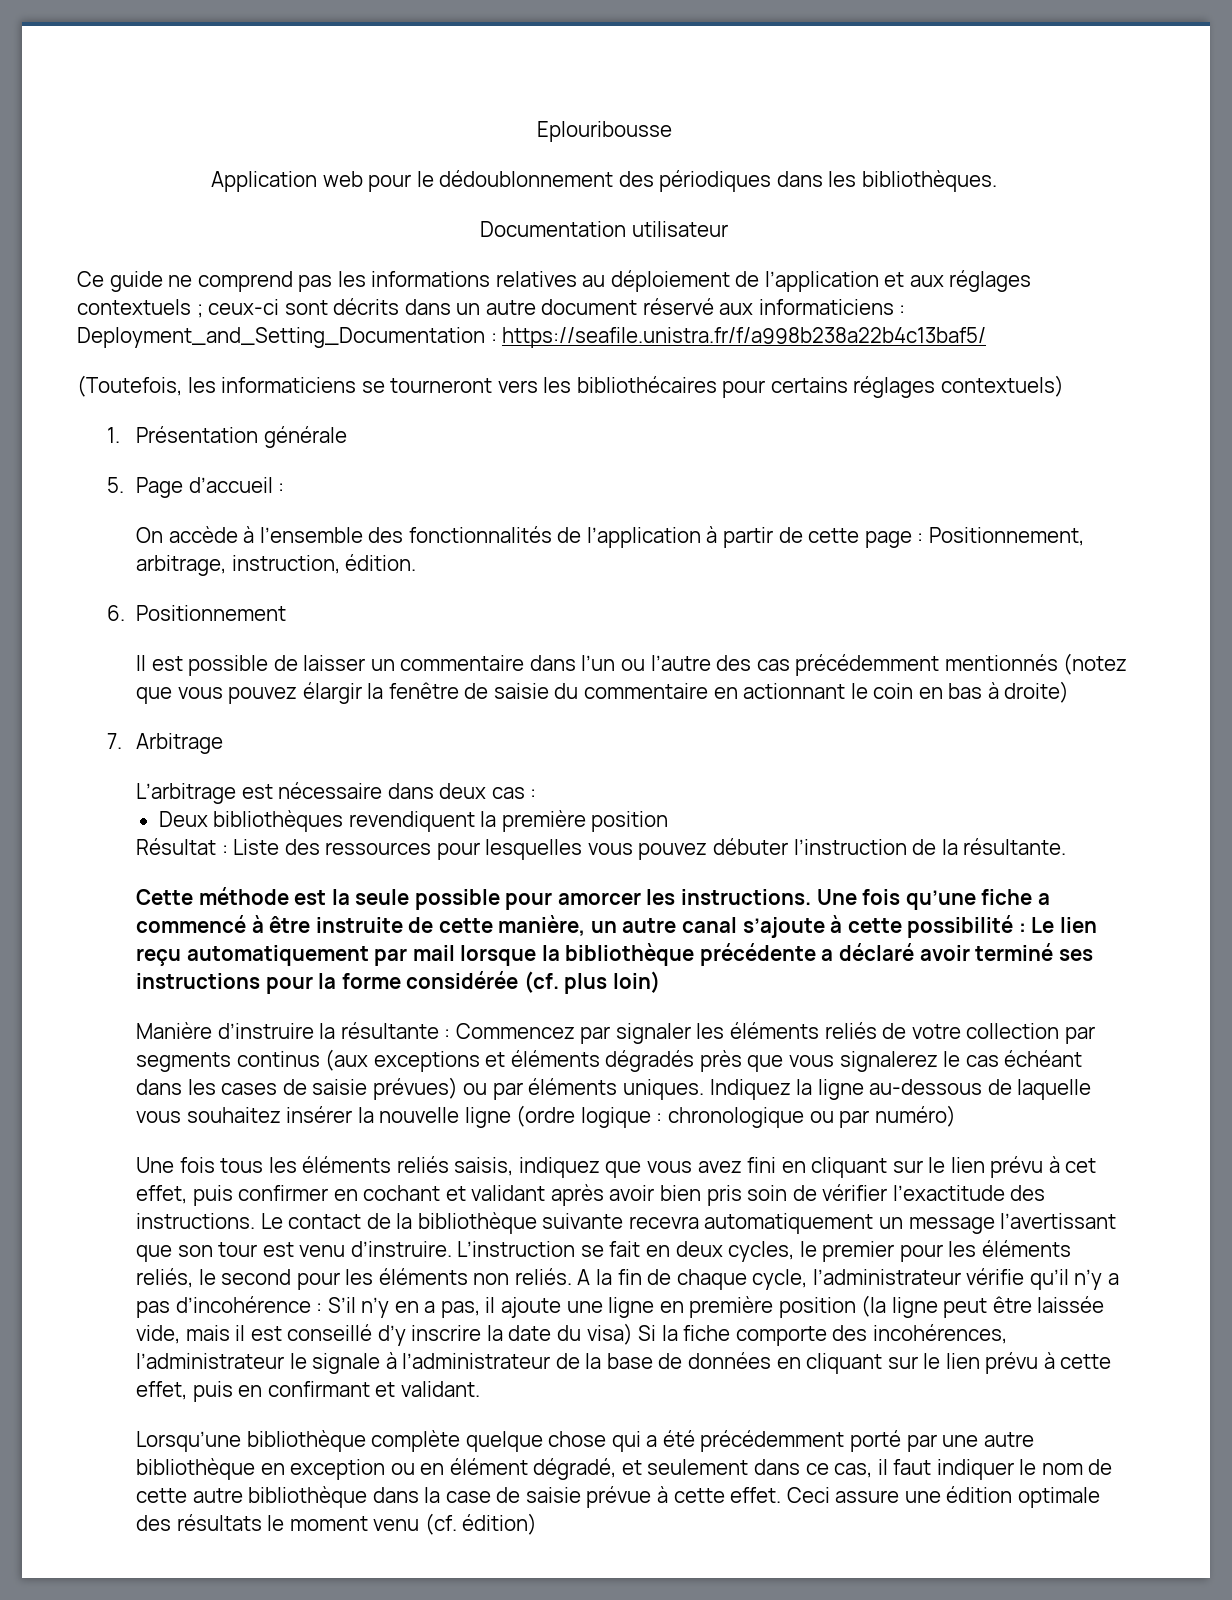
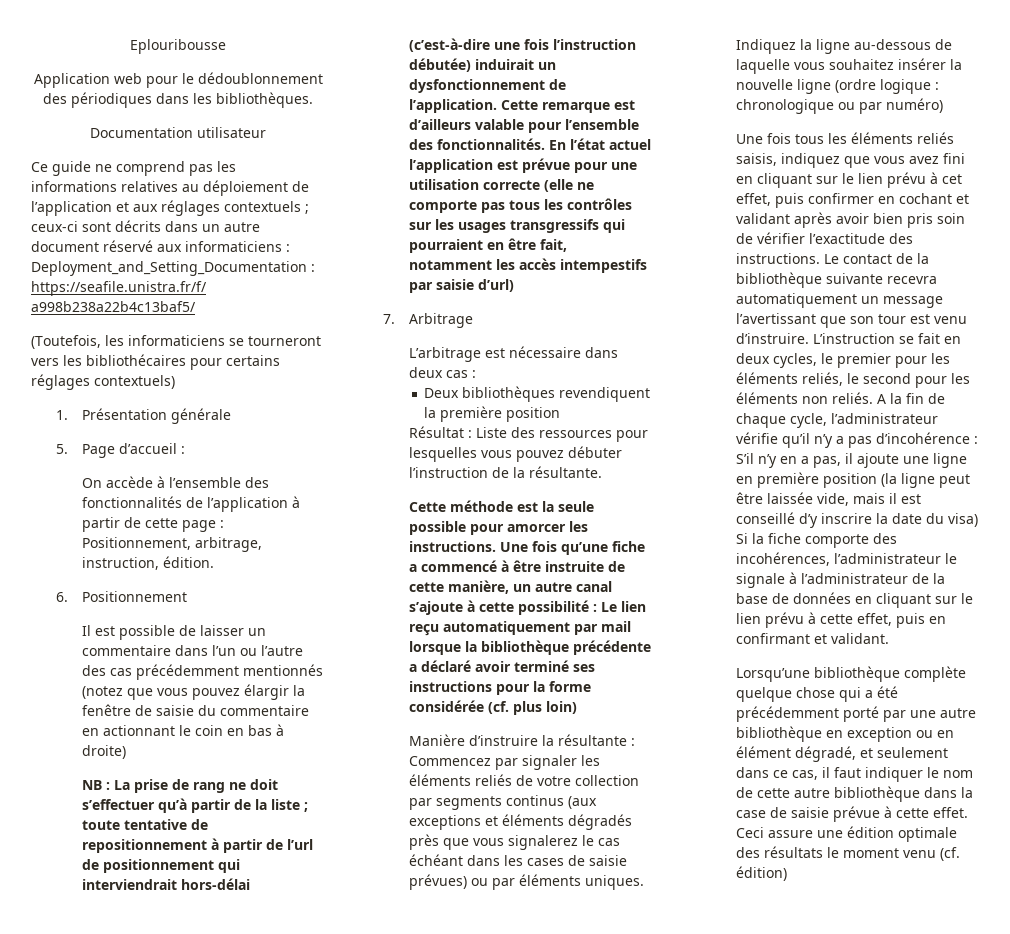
(1070, 692) none -> [81,779,278,793] [81,798,308,813] [81,819,208,830] [81,838,313,853] [81,859,240,873] [81,878,250,890] [408,38,636,52] [408,58,556,72] [408,79,566,93] [408,99,635,113] [408,119,639,133] [408,138,651,150] [408,158,637,173] [408,179,594,192] [408,198,632,213] [408,219,625,233] [408,238,567,253] [408,258,647,273] [408,279,514,293] // NB : La prise de rang ne doit s’effectuer qu’à partir de la liste ; toute tentative de repositionnement à partir de l’url de positionnement qui interviendrait hors-délai (c’est-à-dire une fois l’instruction débutée) induirait un dysfonctionnement de l’application. Cette remarque est d’ailleurs valable pour l’ensemble des fonctionnalités. En l’état actuel l’application est prévue pour une utilisation correcte (elle ne comporte pas tous les contrôles sur les usages transgressifs qui pourraient en être fait, notamment les accès intempestifs par saisie d’url)

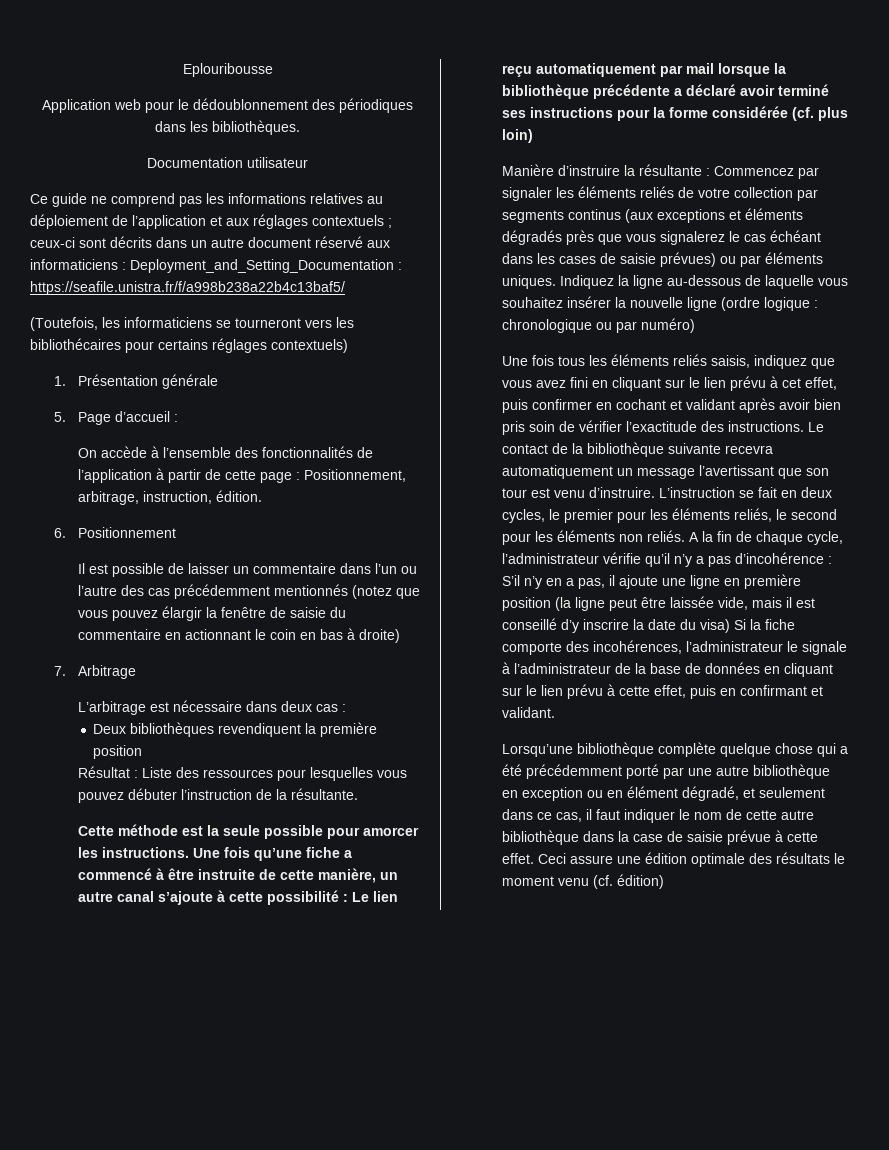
[81,779,278,793] [81,798,308,813] [81,819,208,830] [81,838,313,853] [81,859,240,873] [81,878,250,890] [408,38,636,52] [408,58,556,72] [408,79,566,93] [408,99,635,113] [408,119,639,133] [408,138,651,150] [408,158,637,173] [408,179,594,192] [408,198,632,213] [408,219,625,233] [408,238,567,253] [408,258,647,273] [408,279,514,293] // NB : La prise de rang ne doit s’effectuer qu’à partir de la liste ; toute tentative de repositionnement à partir de l’url de positionnement qui interviendrait hors-délai (c’est-à-dire une fois l’instruction débutée) induirait un dysfonctionnement de l’application. Cette remarque est d’ailleurs valable pour l’ensemble des fonctionnalités. En l’état actuel l’application est prévue pour une utilisation correcte (elle ne comporte pas tous les contrôles sur les usages transgressifs qui pourraient en être fait, notamment les accès intempestifs par saisie d’url) -> (400, 636) none

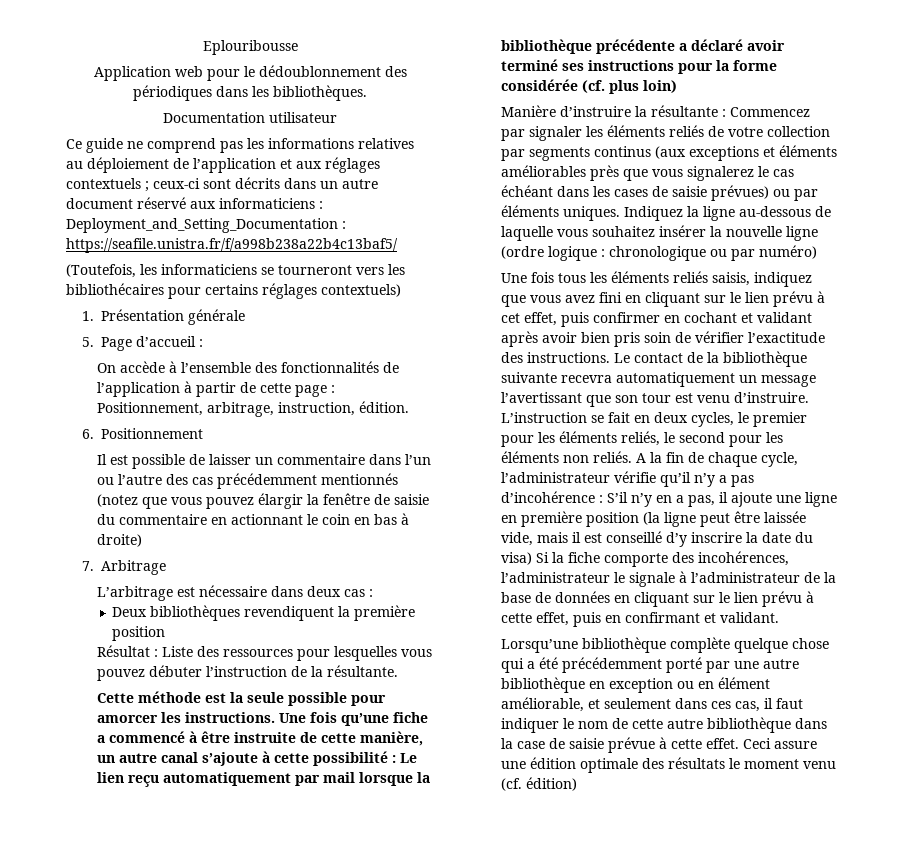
[501,230,562,245] dégradés -> [501,165,587,177] améliorables
[681,786,739,801] dégradé, -> [501,697,585,712] améliorable,
[536,812,552,820] ce -> [711,701,732,709] ces

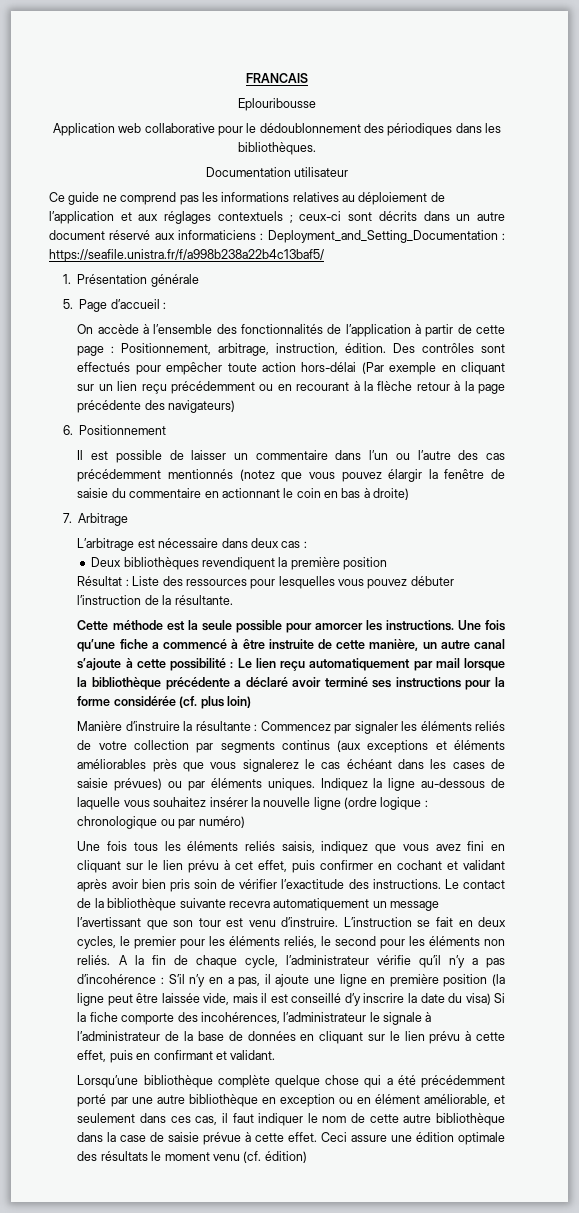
(202, 47) none -> [246,73,308,83] FRANCAIS //
(203, 71) none -> [144,123,215,133] collaborative
[66,264,405,278] [66,283,401,299] // (Toutefois, les informaticiens se tourneront vers les bibliothécaires pour certains réglages contextuels) -> (324, 255) none
(410, 407) none -> [393,343,505,353] [77,362,506,375] [77,381,505,394] [77,400,236,413] Des contrôles sont effectués pour empêcher toute action hors-délai (Par exemple en cliquant sur un lien reçu précédemment ou en recourant à la flèche retour à la page précédente des navigateurs)

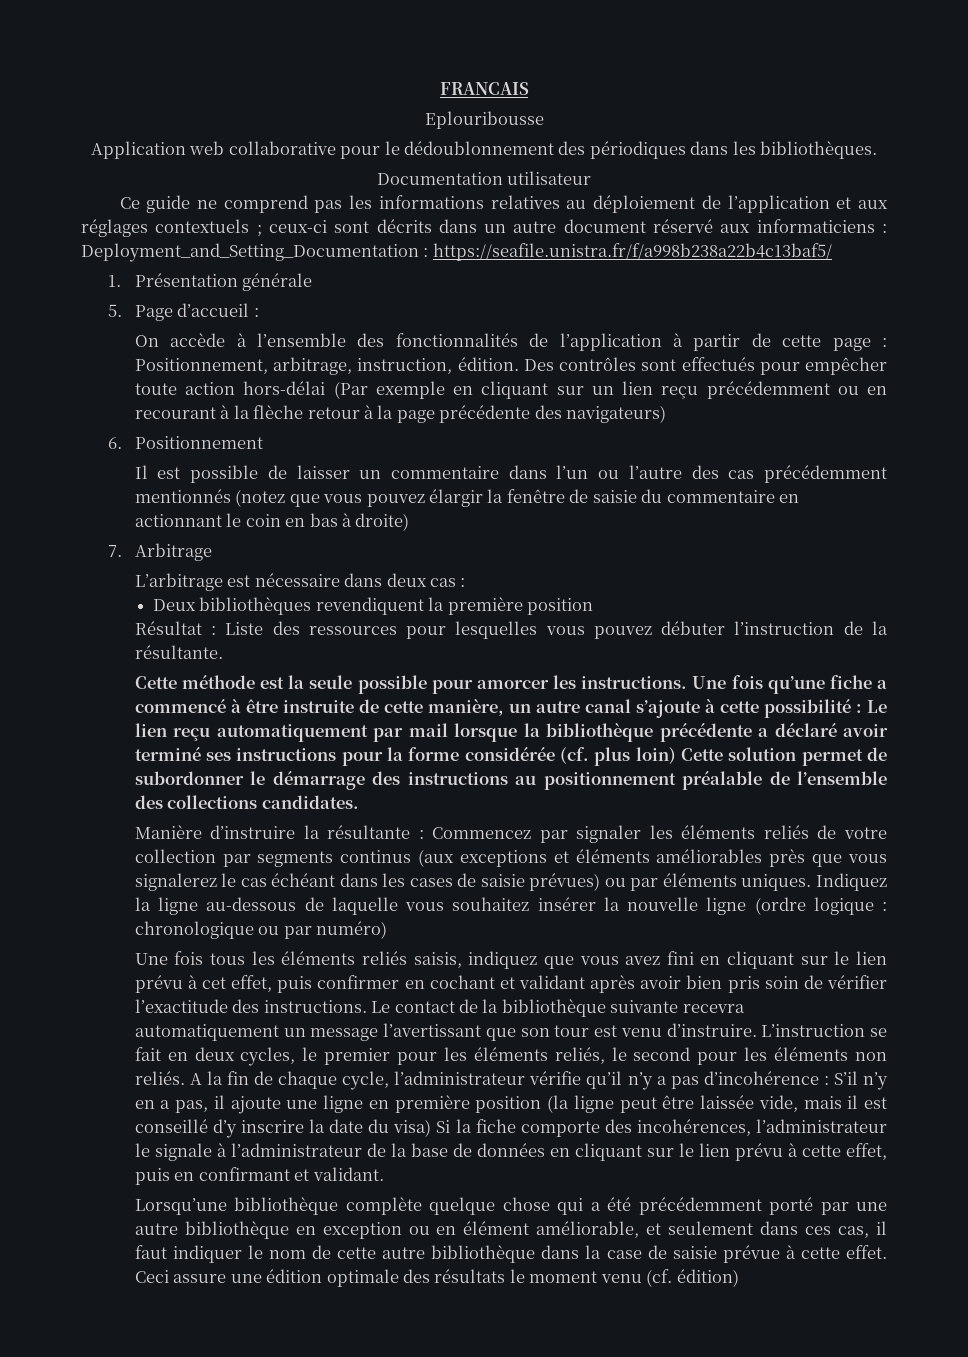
(251, 702) none -> [681,747,888,766] [134,771,887,790] [134,795,359,809] Cette solution permet de subordonner le démarrage des instructions au positionnement préalable de l’ensemble des collections candidates.

